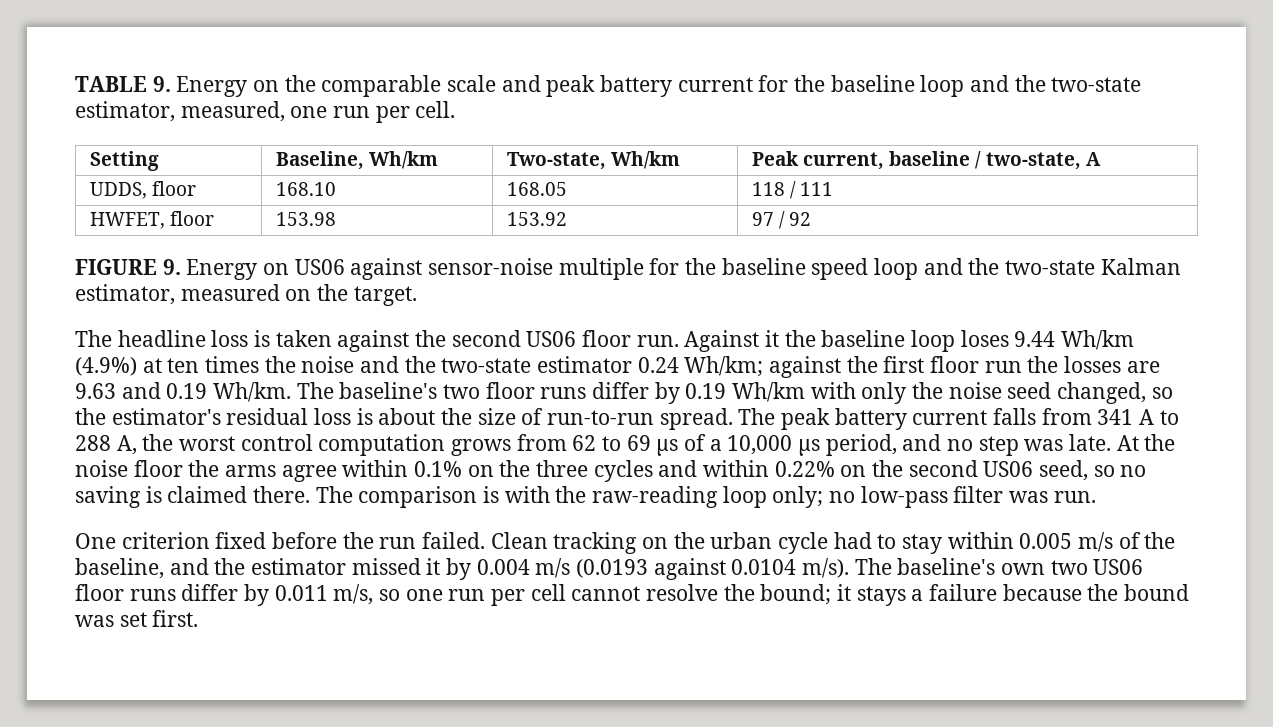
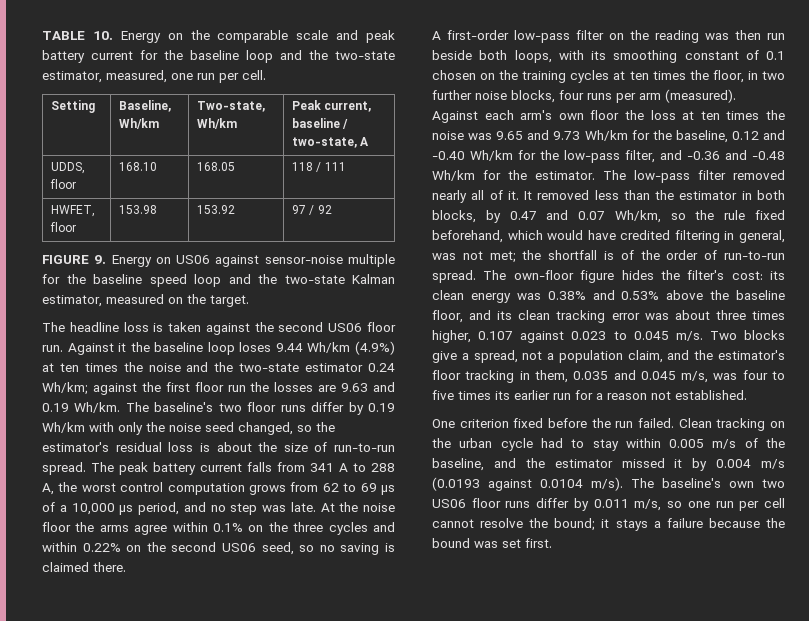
[152,76,171,92] 9. -> [92,31,113,40] 10.
[315,486,1096,508] The comparison is with the raw-reading loop only; no low-pass filter was run. -> [432,30,785,43] [432,50,785,63] [432,70,785,83] [432,89,736,103] [432,110,785,123] [432,130,785,143] [432,150,785,163] [432,170,785,183] [432,190,785,203] [432,210,785,223] [432,230,785,243] [432,250,785,263] [432,270,785,283] [432,290,785,303] [432,310,785,323] [432,330,785,343] [432,350,785,363] [432,370,785,383] [432,390,747,400] // A first-order low-pass filter on the reading was then run beside both loops, with its smoothing constant of 0.1 chosen on the training cycles at ten times the floor, in two further noise blocks, four runs per arm (measured). Against each arm's own floor the loss at ten times the noise was 9.65 and 9.73 Wh/km for the baseline, 0.12 and −0.40 Wh/km for the low-pass filter, and −0.36 and −0.48 Wh/km for the estimator. The low-pass filter removed nearly all of it. It removed less than the estimator in both blocks, by 0.47 and 0.07 Wh/km, so the rule fixed beforehand, which would have credited filtering in general, was not met; the shortfall is of the order of run-to-run spread. The own-floor figure hides the filter's cost: its clean energy was 0.38% and 0.53% above the baseline floor, and its clean tracking error was about three times higher, 0.107 against 0.023 to 0.045 m/s. Two blocks give a spread, not a population claim, and the estimator's floor tracking in them, 0.035 and 0.045 m/s, was four to five times its earlier run for a reason not established.

